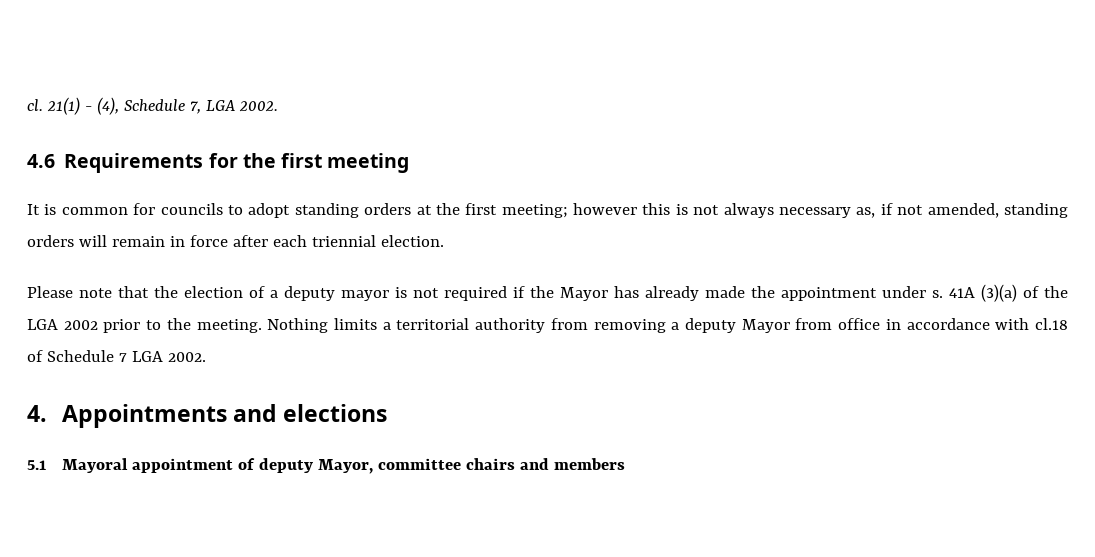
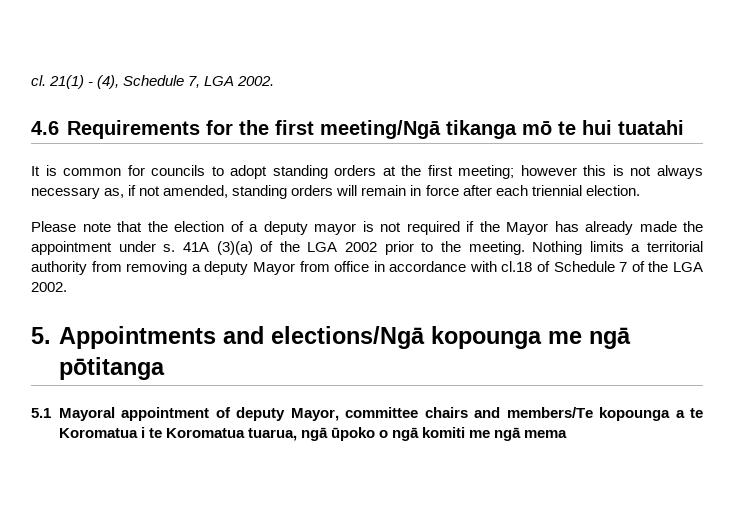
[327,153,410,173] meeting -> [319,120,684,139] meeting/Ngā tikanga mō te hui tuatahi
[131,351,206,362] [27,405,47,422] LGA 2002. // 4. -> [631,261,704,272] [31,282,67,292] [31,327,51,344] of the LGA 2002. // 5.
[283,404,388,422] elections -> [270,326,631,349] [58,357,165,380] elections/Ngā kopounga me ngā pōtitanga
[553,458,625,470] members -> [506,407,703,421] [58,427,568,441] members/Te kopounga a te Koromatua i te Koromatua tuarua, ngā ūpoko o ngā komiti me ngā mema

